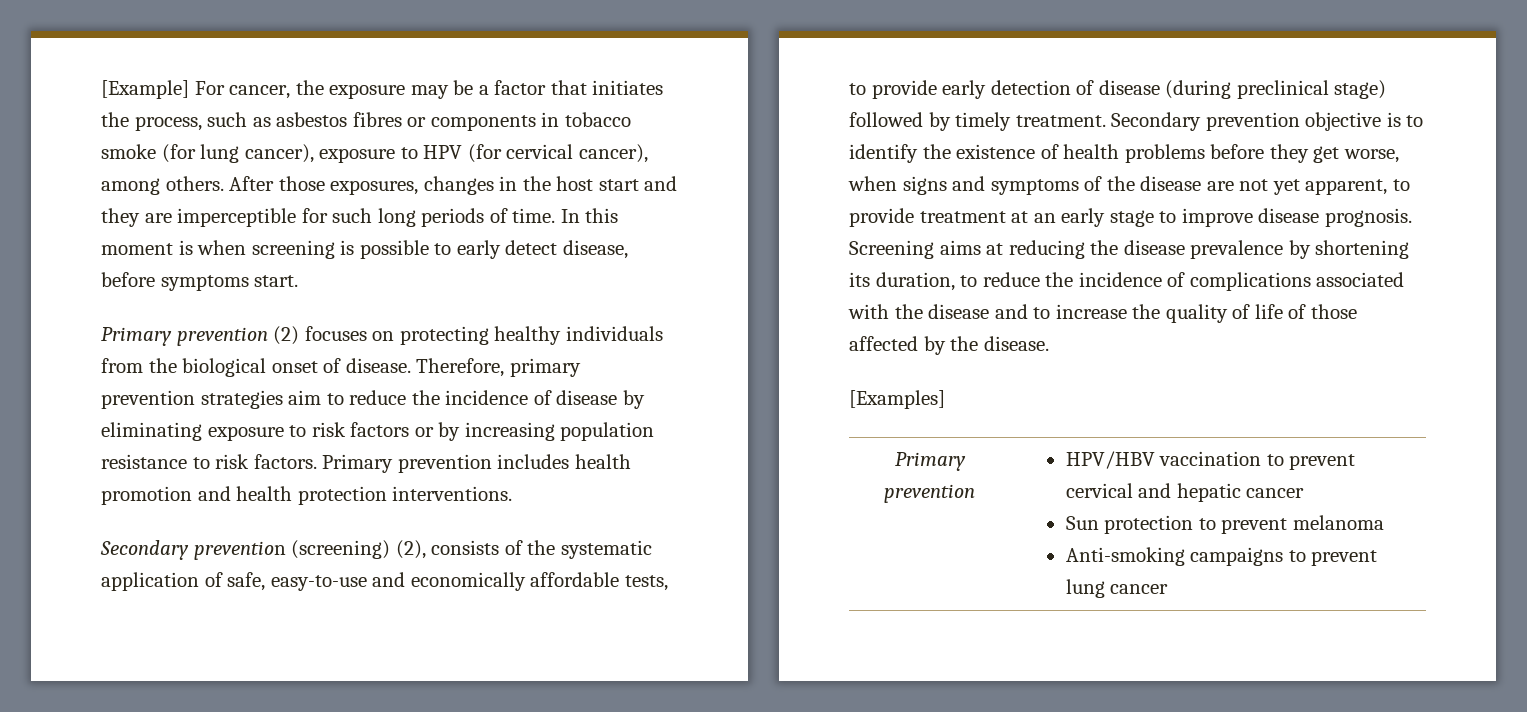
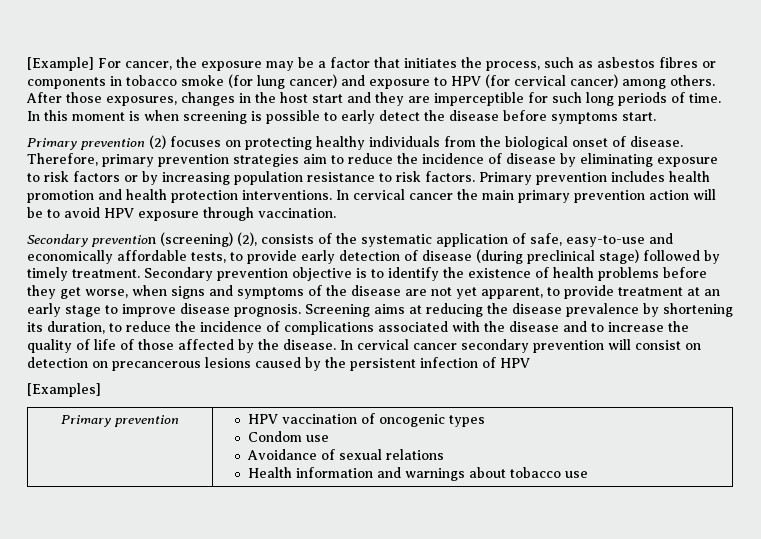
[244,144,314,163] cancer), -> [289,74,365,88] cancer) and
[578,144,648,163] cancer), -> [570,74,618,88] cancer)
[562,240,628,259] disease, -> [424,110,499,121] the disease
(513, 493) none -> [336,189,716,203] [27,207,336,221] In cervical cancer the main primary prevention action will be to avoid HPV exposure through vaccination.
[849,390,945,409] [894,452,966,471] [884,484,975,503] [1065,451,1356,470] [1065,483,1305,502] [1065,515,1384,534] [1065,547,1378,566] [1065,579,1169,598] // [Examples] // Primary prevention | HPV/HBV vaccination to prevent cervical and hepatic cancer // Sun protection to prevent melanoma // Anti-smoking campaigns to prevent lung cancer -> [340,339,701,353] [27,357,530,371] [27,383,101,397] [61,415,179,427] [247,413,485,427] [247,431,329,442] [246,449,444,460] [247,467,588,481] In cervical cancer secondary prevention will consist on detection on precancerous lesions caused by the persistent infection of HPV // [Examples] // Primary prevention | HPV vaccination of oncogenic types // Condom use // Avoidance of sexual relations // Health information and warnings about tobacco use

